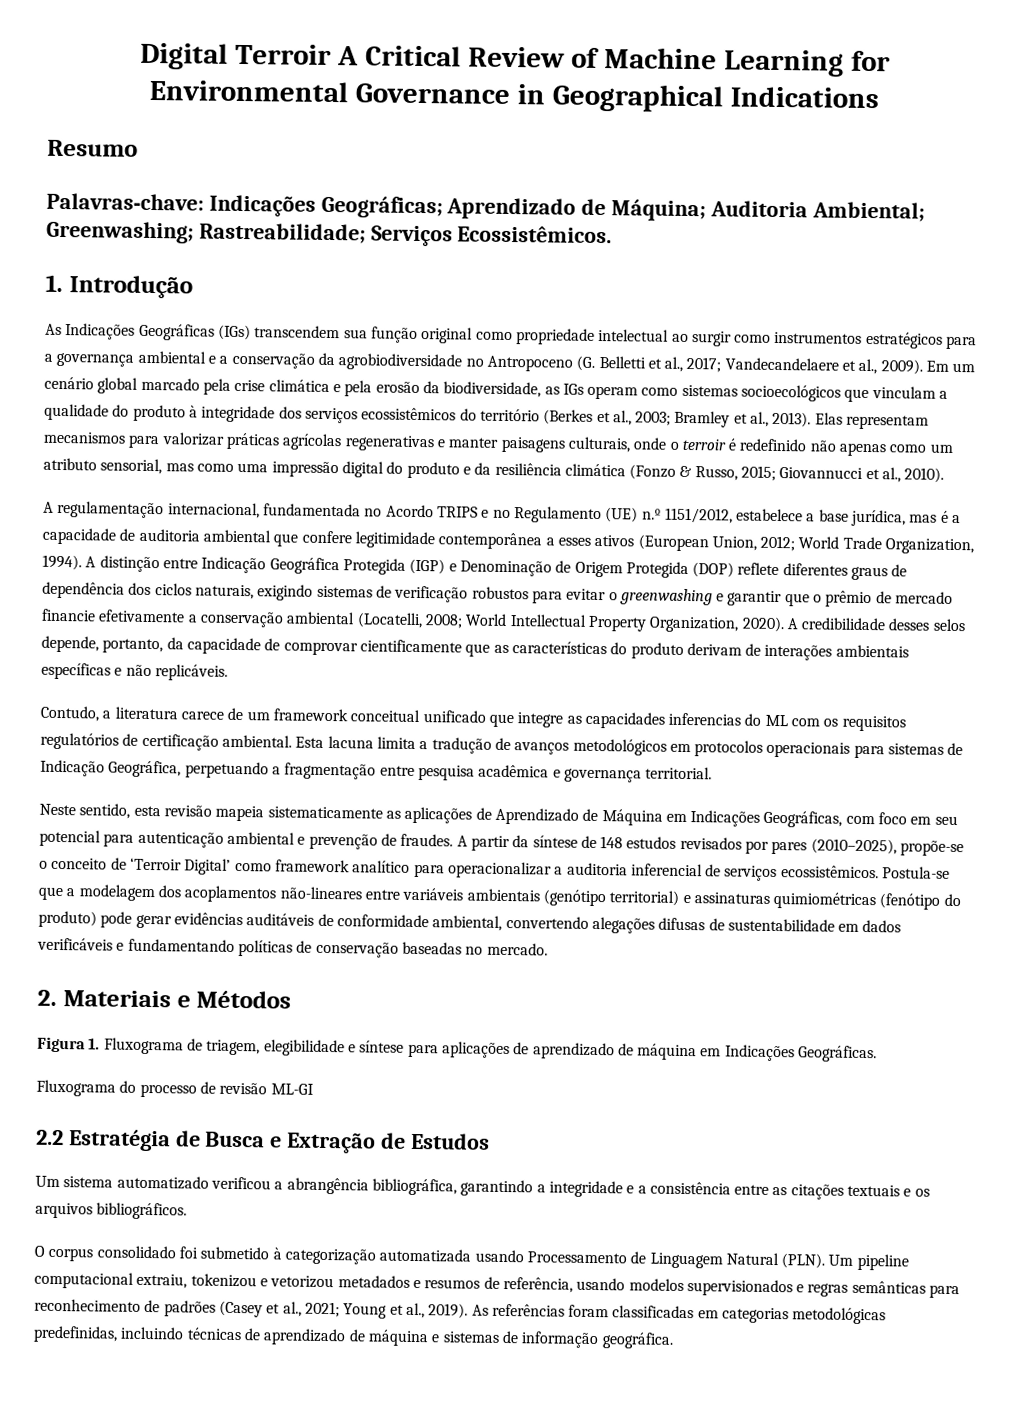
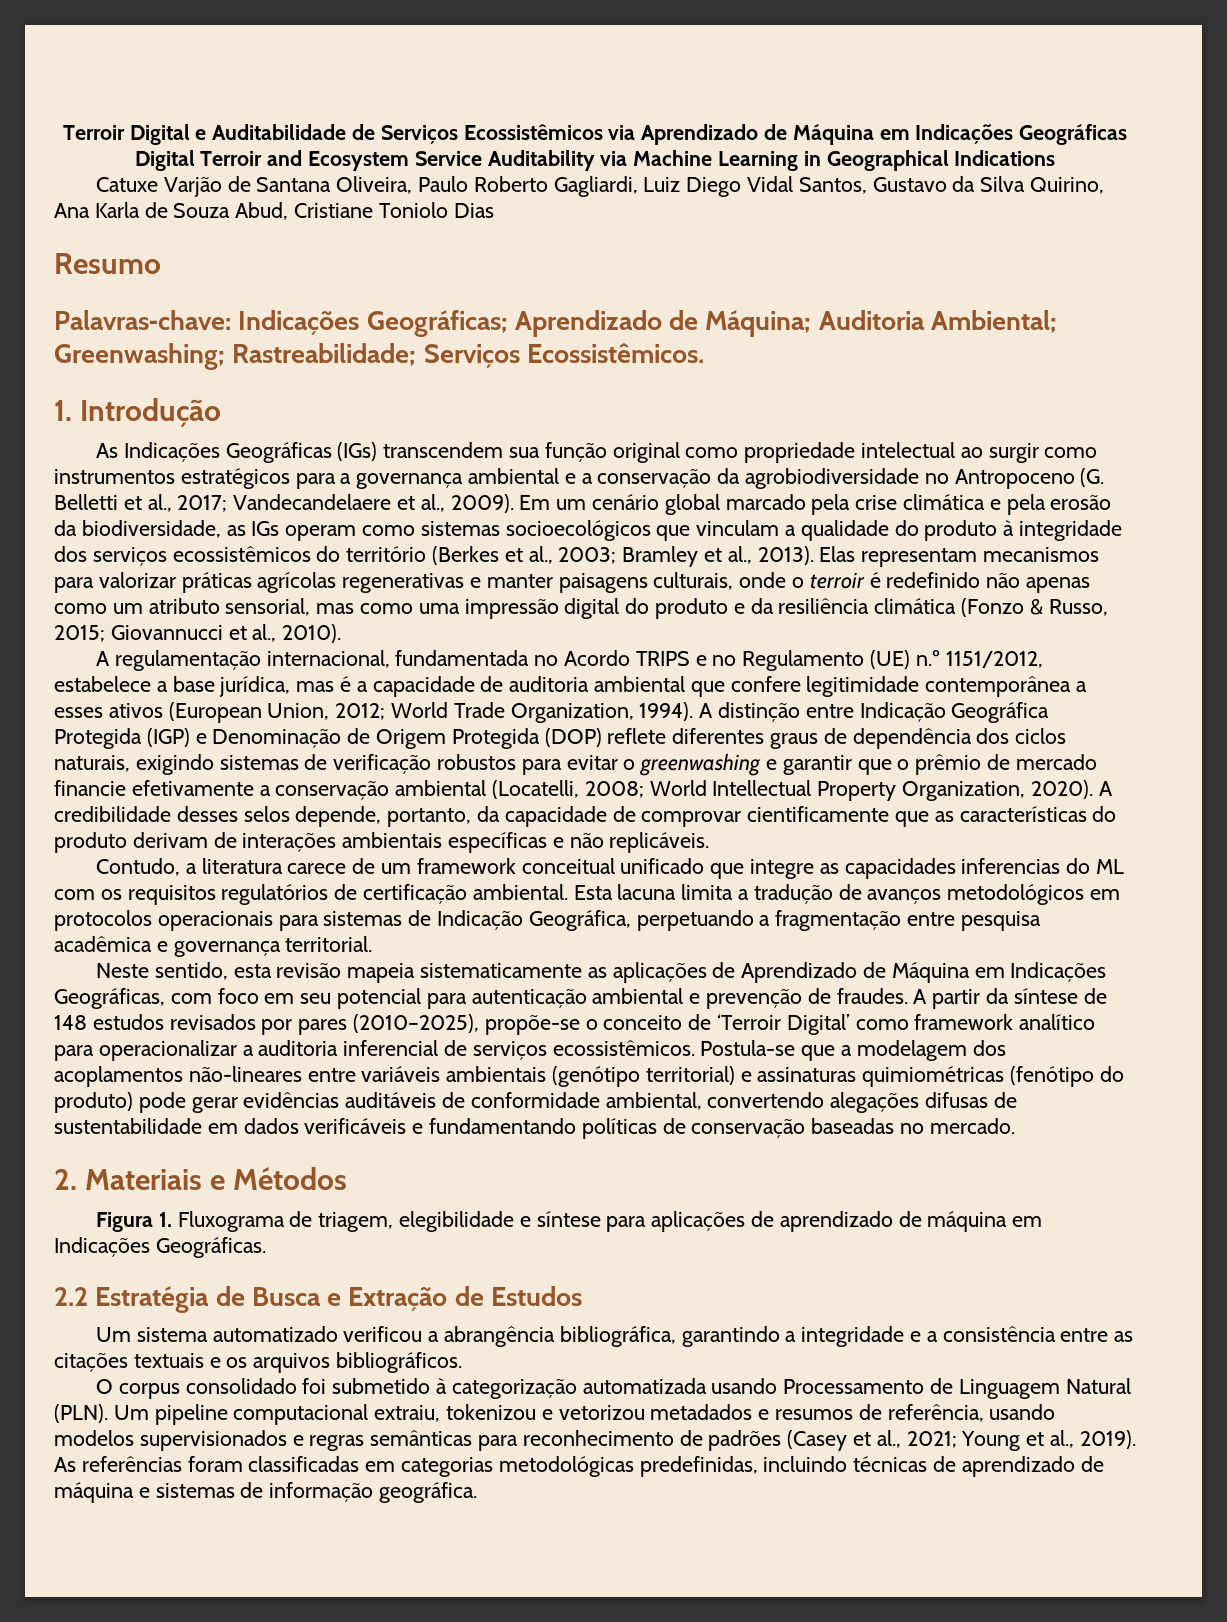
[140,42,891,77] [149,79,879,113] Digital Terroir A Critical Review of Machine Learning for Environmental Governance in Geographical Indications -> [62,124,1128,145] [134,150,1056,171] [95,176,1105,197] [54,202,494,220] Terroir Digital e Auditabilidade de Serviços Ecossistêmicos via Aprendizado de Máquina em Indicações Geográficas Digital Terroir and Ecosystem Service Auditability via Machine Learning in Geographical Indications // Catuxe Varjão de Santana Oliveira, Paulo Roberto Gagliardi, Luiz Diego Vidal Santos, Gustavo da Silva Quirino, Ana Karla de Souza Abud, Cristiane Toniolo Dias
[36,1079,314,1098] // Fluxograma do processo de revisão ML-GI -> (266, 1247) none

